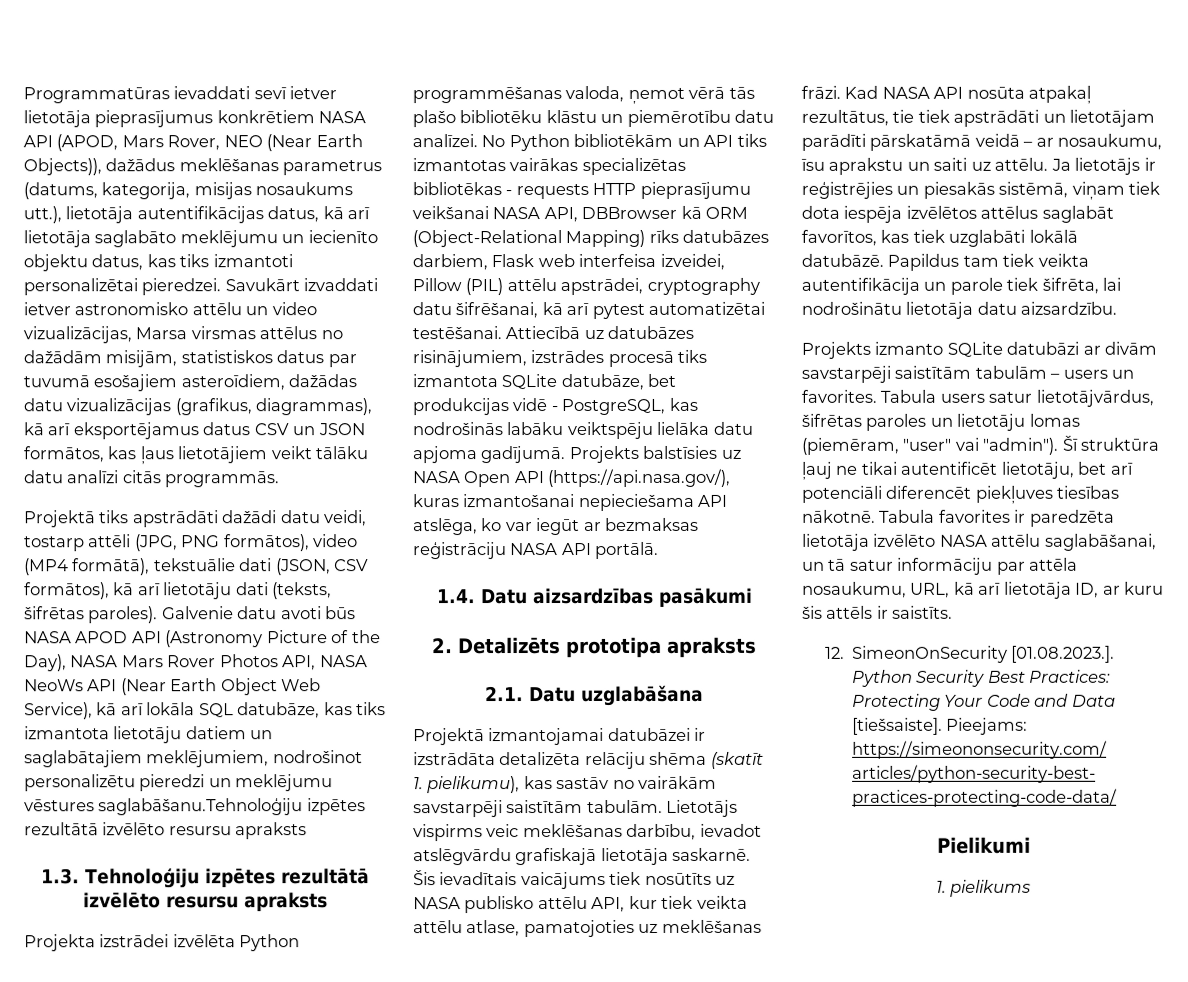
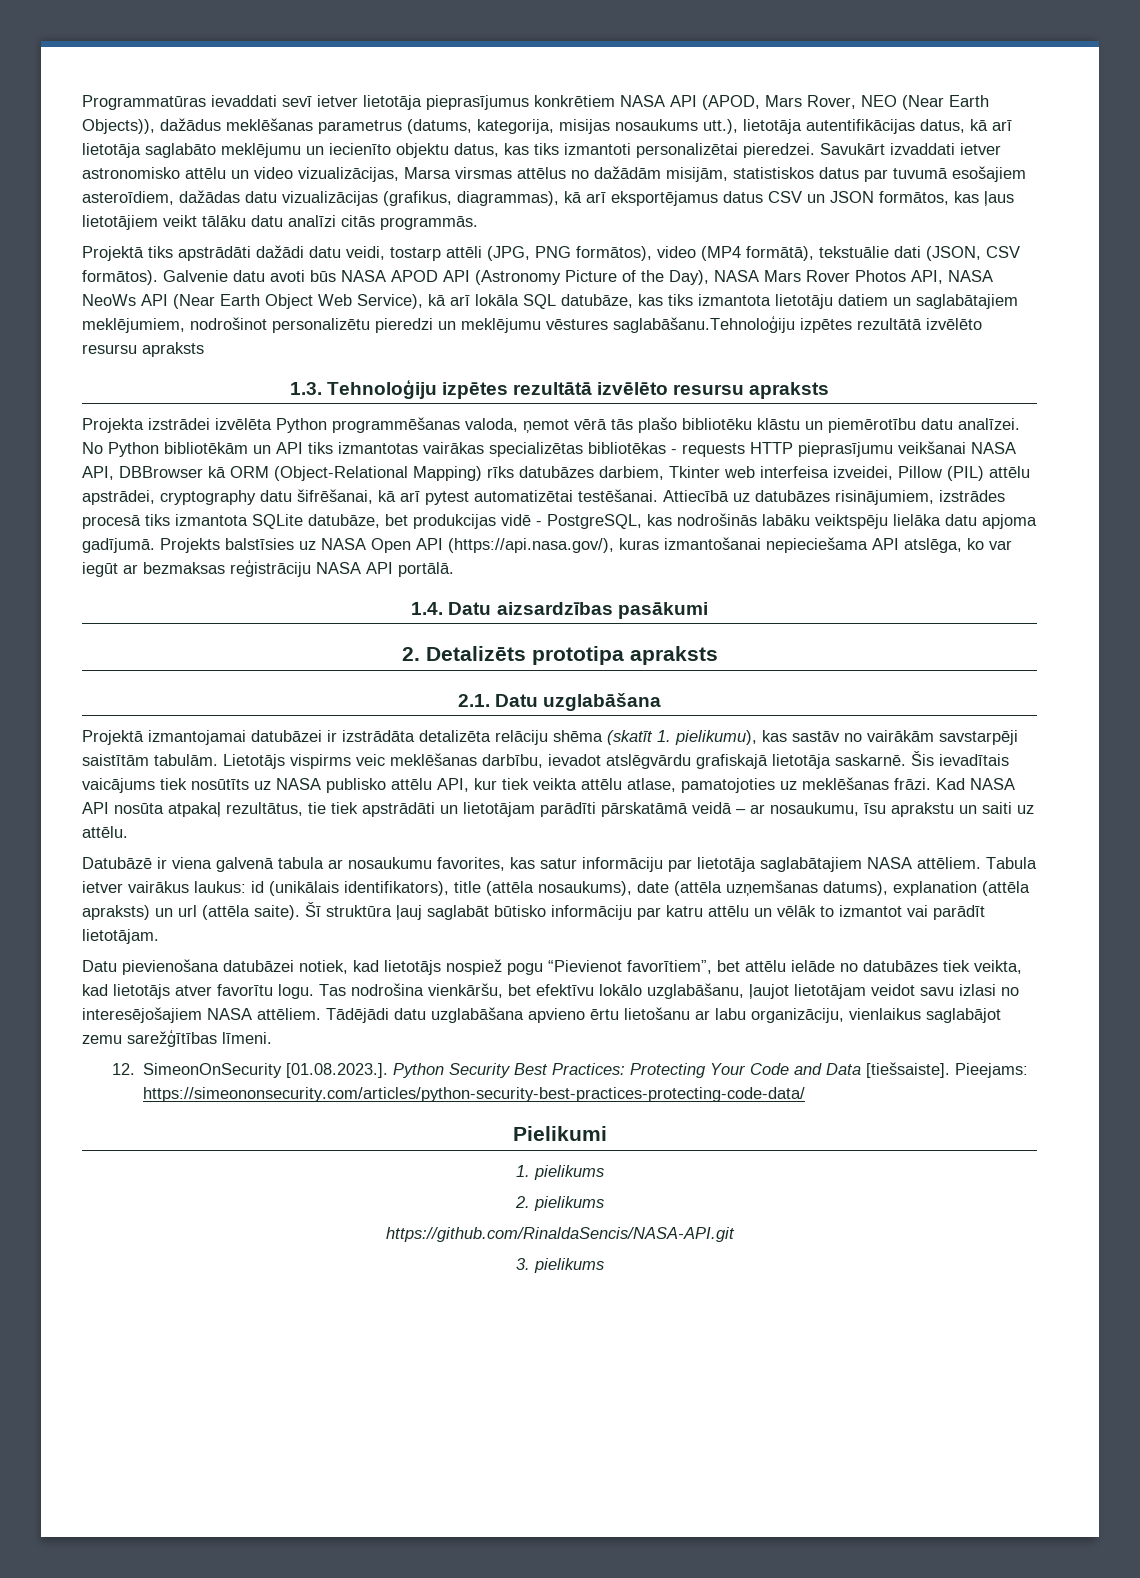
[24,582,333,600] [24,606,159,624] formātos), kā arī lietotāju dati (teksts, šifrētas paroles). -> [82,270,158,285] formātos).
[491,254,535,268] Flask -> [669,466,720,478] Tkinter
[1050,157,1156,175] [801,181,1161,200] [801,205,1114,223] [801,229,1078,247] [801,253,1089,271] [801,277,1122,295] [801,301,1118,319] [801,341,1158,359] [801,365,1135,383] [801,389,1154,407] [801,413,1080,431] [801,435,1160,455] [801,461,1133,480] [801,485,1121,504] [802,509,1115,527] [802,533,1157,551] [802,557,1079,575] [802,581,1165,599] [802,605,954,619] Ja lietotājs ir reģistrējies un piesakās sistēmā, viņam tiek dota iespēja izvēlētos attēlus saglabāt favorītos, kas tiek uzglabāti lokālā datubāzē. Papildus tam tiek veikta autentifikācija un parole tiek šifrēta, lai nodrošinātu lietotāja datu aizsardzību. // Projekts izmanto SQLite datubāzi ar divām savstarpēji saistītām tabulām – users un favorites. Tabula users satur lietotājvārdus, šifrētas paroles un lietotāju lomas (piemēram, "user" vai "admin"). Šī struktūra ļauj ne tikai autentificēt lietotāju, bet arī potenciāli diferencēt piekļuves tiesības nākotnē. Tabula favorites ir paredzēta lietotāja izvēlēto NASA attēlu saglabāšanai, un tā satur informāciju par attēla nosaukumu, URL, kā arī lietotāja ID, ar kuru šis attēls ir saistīts. -> [82,857,1037,872] [82,880,1030,896] [82,902,985,920] [82,929,159,944] [82,959,1022,975] [82,983,1019,999] [82,1007,1001,1023] [82,1030,272,1047] // Datubāzē ir viena galvenā tabula ar nosaukumu favorites, kas satur informāciju par lietotāja saglabātajiem NASA attēliem. Tabula ietver vairākus laukus: id (unikālais identifikators), title (attēla nosaukums), date (attēla uzņemšanas datums), explanation (attēla apraksts) un url (attēla saite). Šī struktūra ļauj saglabāt būtisko informāciju par katru attēlu un vēlāk to izmantot vai parādīt lietotājam. // Datu pievienošana datubāzei notiek, kad lietotājs nospiež pogu “Pievienot favorītiem”, bet attēlu ielāde no datubāzes tiek veikta, kad lietotājs atver favorītu logu. Tas nodrošina vienkāršu, bet efektīvu lokālo uzglabāšanu, ļaujot lietotājam veidot savu izlasi no interesējošajiem NASA attēliem. Tādējādi datu uzglabāšana apvieno ērtu lietošanu ar labu organizāciju, vienlaikus saglabājot zemu sarežģītības līmeni.
(1032, 888) none -> [514,1196,604,1211] [385,1227,735,1242] [515,1258,604,1273] // 2. pielikums // https://github.com/RinaldaSencis/NASA-API.git // 3. pielikums

